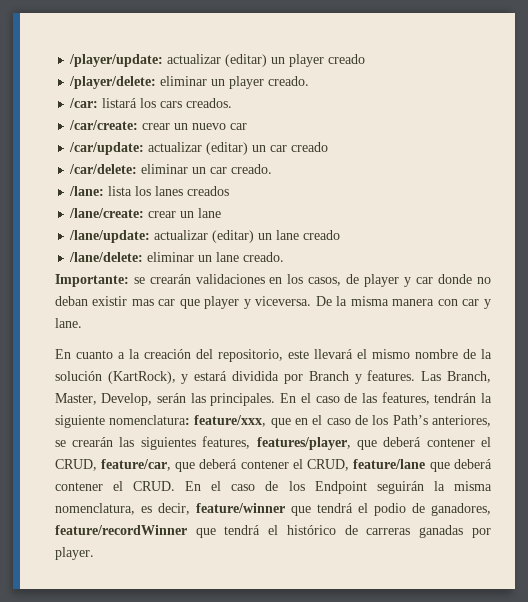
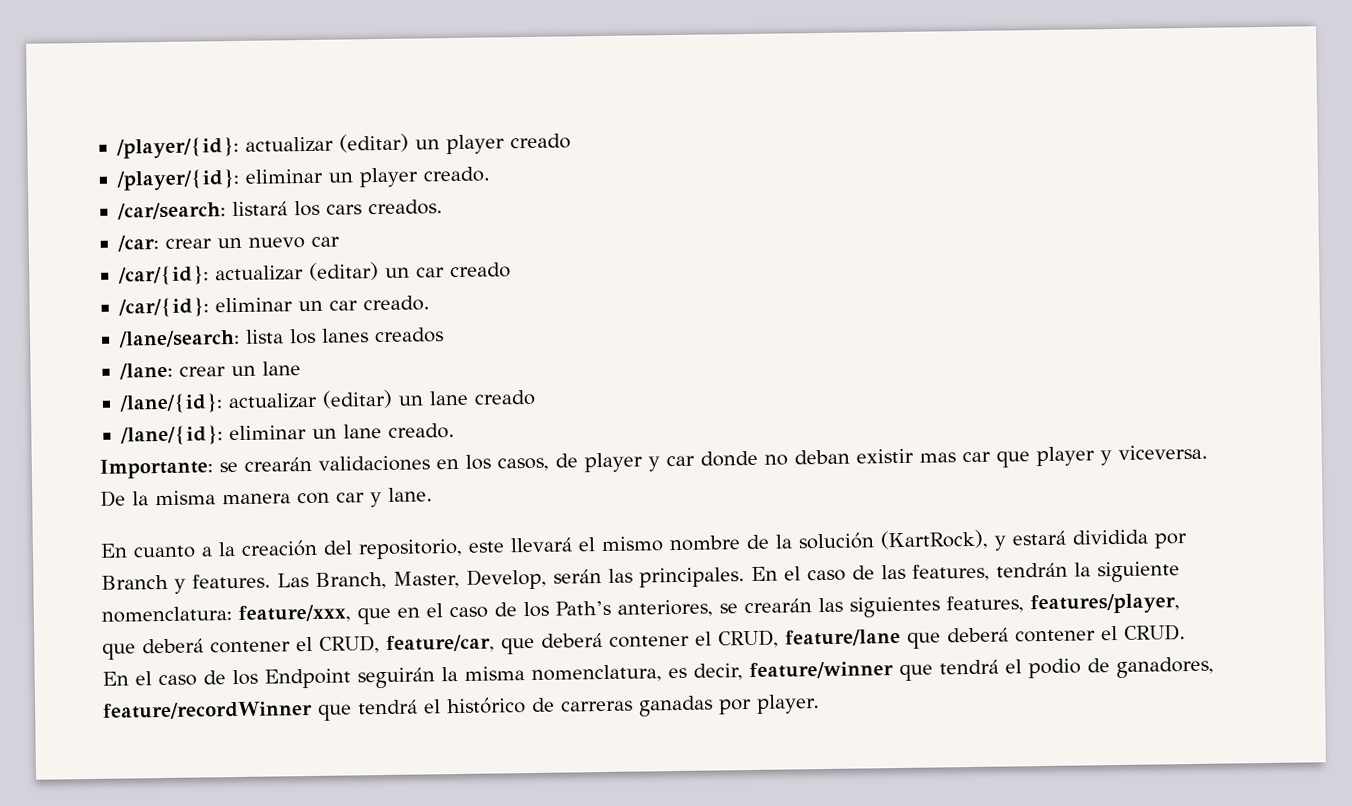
[69,54,164,67] /player/update: -> [116,136,240,159] /player/{id}:
[69,76,157,89] /player/delete: -> [116,168,241,191] /player/{id}:
[69,98,99,108] /car: -> [117,202,227,220] /car/search:
[69,120,139,130] /car/create: -> [117,235,160,252] /car:
[69,142,145,155] /car/update: -> [118,265,210,286] /car/{id}:
[69,164,138,174] /car/delete: -> [118,297,210,318] /car/{id}:
[69,186,105,196] /lane: -> [118,329,241,348] /lane/search:
[69,208,145,218] /lane/create: -> [119,362,174,380] /lane:
[69,230,151,243] /lane/update: -> [119,393,224,414] /lane/{id}:
[69,252,144,262] /lane/delete: -> [120,425,224,446] /lane/{id}:

